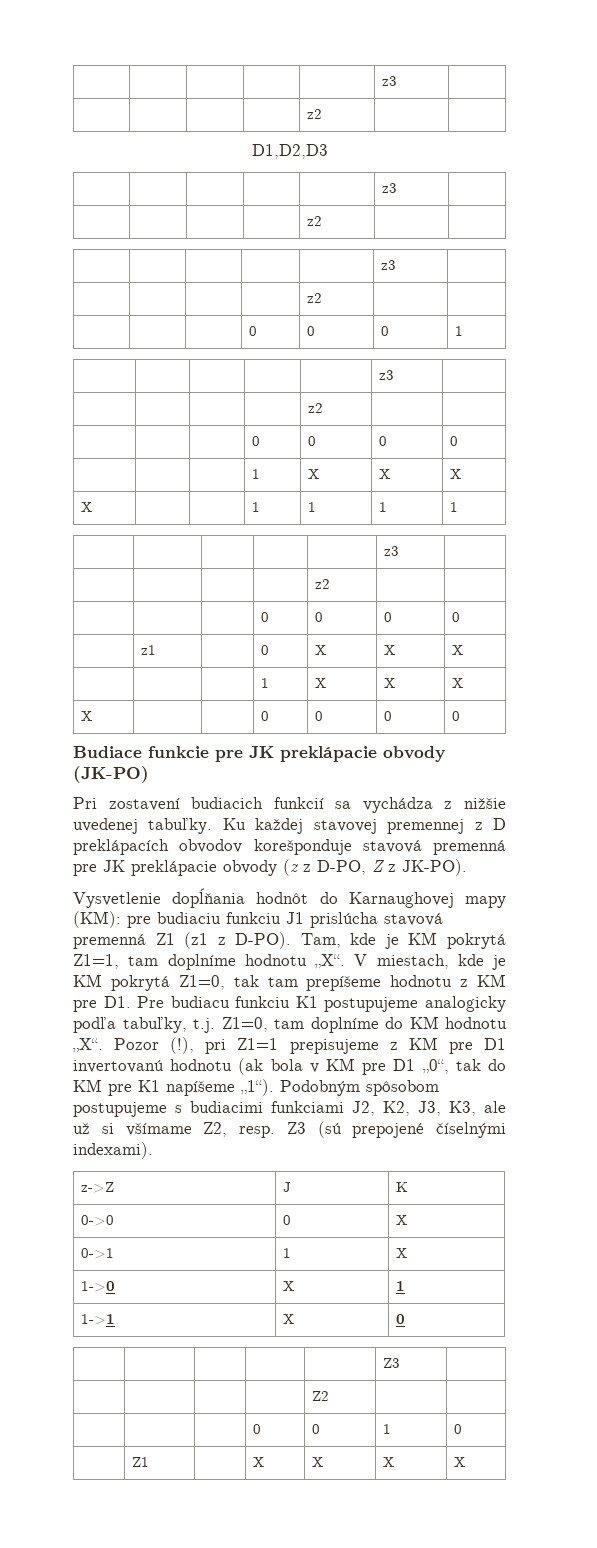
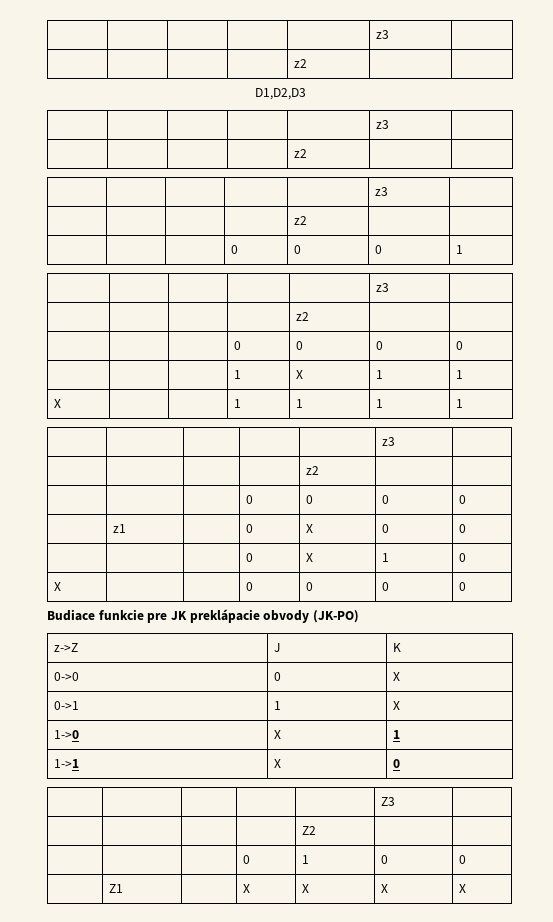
[379,469,391,479] [450,469,462,479] X | X -> [375,370,383,379] [455,370,463,379] 1 | 1
[384,645,396,655] [452,645,464,655] [261,678,270,688] [315,678,327,688] [384,678,396,688] [452,678,464,688] X | X // | | | 1 | X | X | X -> [381,524,389,533] [458,524,466,533] [245,553,253,562] [305,553,313,562] [381,553,389,562] [458,553,466,562] 0 | 0 // | | | 0 | X | 1 | 0
[73,797,506,813] [73,818,506,834] [73,839,506,855] [73,859,467,876] [73,888,506,908] [73,911,443,928] [73,932,506,949] [73,954,506,970] [73,974,506,991] [73,996,506,1012] [73,1016,507,1033] [73,1037,506,1054] [73,1058,506,1075] [73,1079,439,1096] [73,1101,506,1117] [73,1121,506,1138] [73,1142,153,1159] // Pri zostavení budiacich funkcií sa vychádza z nižšie uvedenej tabuľky. Ku každej stavovej premennej z D preklápacích obvodov korešponduje stavová premenná pre JK preklápacie obvody (z z D-PO, Z z JK-PO). // Vysvetlenie dopĺňania hodnôt do Karnaughovej mapy (KM): pre budiaciu funkciu J1 prislúcha stavová premenná Z1 (z1 z D-PO). Tam, kde je KM pokrytá Z1=1, tam doplníme hodnotu „X“. V miestach, kde je KM pokrytá Z1=0, tak tam prepíšeme hodnotu z KM pre D1. Pre budiacu funkciu K1 postupujeme analogicky podľa tabuľky, t.j. Z1=0, tam doplníme do KM hodnotu „X“. Pozor (!), pri Z1=1 prepisujeme z KM pre D1 invertovanú hodnotu (ak bola v KM pre D1 „0“, tak do KM pre K1 napíšeme „1“). Podobným spôsobom postupujeme s budiacimi funkciami J2, K2, J3, K3, ale už si všímame Z2, resp. Z3 (sú prepojené číselnými indexami). -> (359, 616) none
[312,1424,321,1434] [383,1424,392,1434] | 0 | 1 -> [301,855,309,864] [380,855,388,864] | 1 | 0

